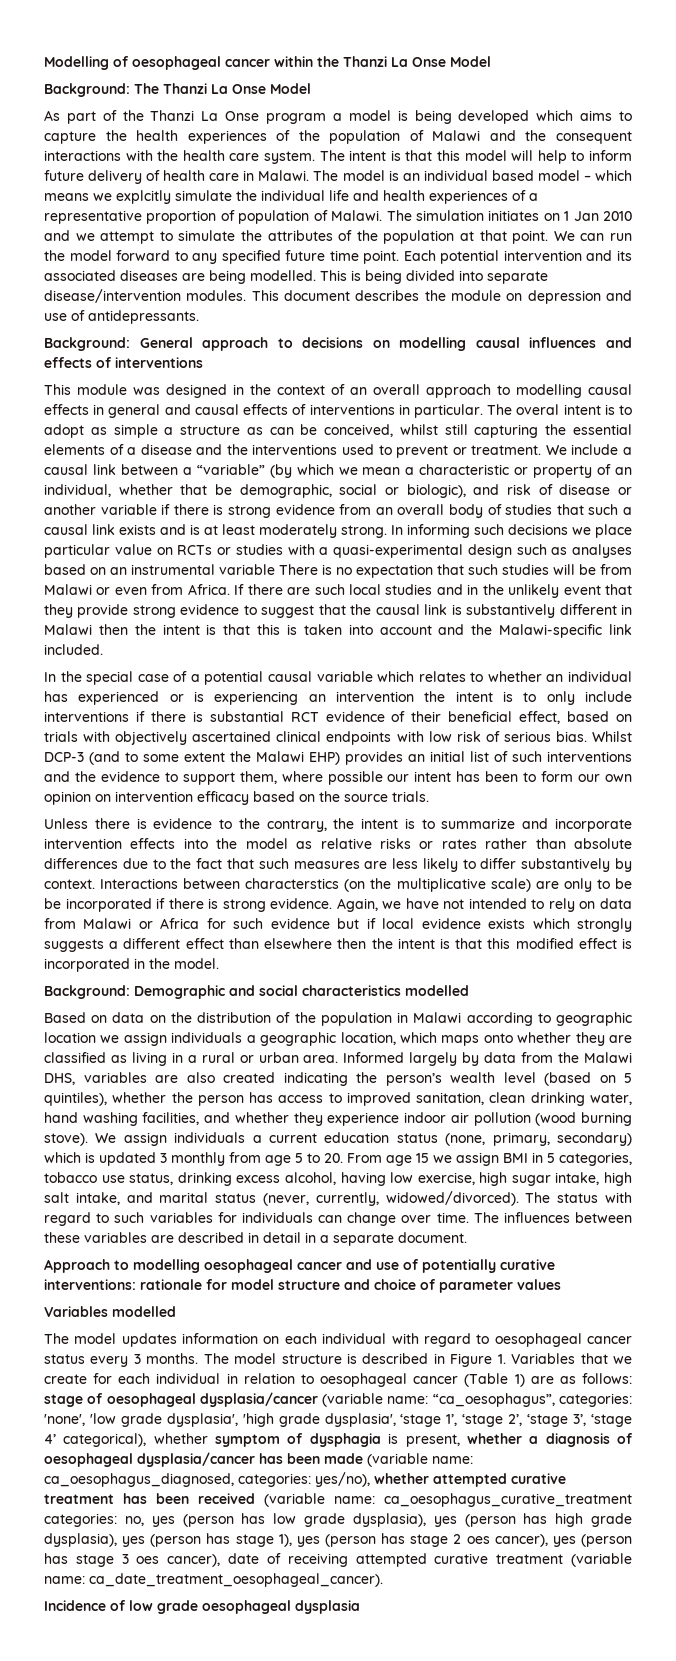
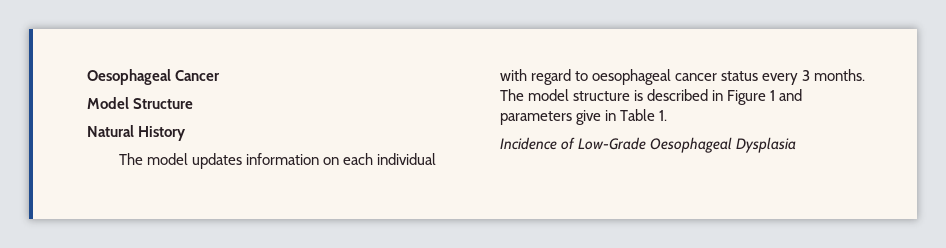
[44,56,491,70] [44,83,311,97] [44,110,633,124] [44,130,633,144] [44,150,633,164] [44,170,632,184] [44,190,538,204] [44,210,632,224] [44,230,633,244] [44,250,633,264] [44,270,548,284] [44,289,632,304] [44,310,199,324] [44,337,632,351] [44,357,203,368] [44,384,632,398] [44,404,632,418] [44,424,632,438] [44,444,632,458] [44,464,633,478] [44,484,632,498] [44,504,633,518] [44,524,632,538] [44,544,632,558] [44,564,632,578] [44,584,632,598] [44,604,632,618] [44,624,632,638] [44,644,103,655] [44,671,632,685] [44,691,632,705] [44,711,632,724] [44,731,632,745] [44,751,632,765] [44,771,632,785] [44,791,429,805] [44,818,632,832] [44,838,633,849] [44,858,632,872] [44,878,632,892] [44,898,633,912] [44,918,632,932] [44,938,632,952] [44,958,219,972] [44,985,469,999] [44,1012,632,1026] [44,1032,632,1046] [44,1052,632,1066] [44,1072,632,1086] [44,1092,632,1106] [44,1112,633,1126] [44,1132,632,1146] [44,1152,632,1166] [44,1172,632,1186] [44,1191,632,1206] [44,1212,633,1226] [44,1232,467,1246] [44,1259,555,1273] [44,1279,561,1293] [44,1306,176,1317] Modelling of oesophageal cancer within the Thanzi La Onse Model // Background: The Thanzi La Onse Model // As part of the Thanzi La Onse program a model is being developed which aims to capture the health experiences of the population of Malawi and the consequent interactions with the health care system. The intent is that this model will help to inform future delivery of health care in Malawi. The model is an individual based model – which means we explcitly simulate the individual life and health experiences of a representative proportion of population of Malawi. The simulation initiates on 1 Jan 2010 and we attempt to simulate the attributes of the population at that point. We can run the model forward to any specified future time point. Each potential intervention and its associated diseases are being modelled. This is being divided into separate disease/intervention modules. This document describes the module on depression and use of antidepressants. // Background: General approach to decisions on modelling causal influences and effects of interventions // This module was designed in the context of an overall approach to modelling causal effects in general and causal effects of interventions in particular. The overal intent is to adopt as simple a structure as can be conceived, whilst still capturing the essential elements of a disease and the interventions used to prevent or treatment. We include a causal link between a “variable” (by which we mean a characteristic or property of an individual, whether that be demographic, social or biologic), and risk of disease or another variable if there is strong evidence from an overall body of studies that such a causal link exists and is at least moderately strong. In informing such decisions we place particular value on RCTs or studies with a quasi-experimental design such as analyses based on an instrumental variable There is no expectation that such studies will be from Malawi or even from Africa. If there are such local studies and in the unlikely event that they provide strong evidence to suggest that the causal link is substantively different in Malawi then the intent is that this is taken into account and the Malawi-specific link included. // In the special case of a potential causal variable which relates to whether an individual has experienced or is experiencing an intervention the intent is to only include interventions if there is substantial RCT evidence of their beneficial effect, based on trials with objectively ascertained clinical endpoints with low risk of serious bias. Whilst DCP-3 (and to some extent the Malawi EHP) provides an initial list of such interventions and the evidence to support them, where possible our intent has been to form our own opinion on intervention efficacy based on the source trials. // Unless there is evidence to the contrary, the intent is to summarize and incorporate intervention effects into the model as relative risks or rates rather than absolute differences due to the fact that such measures are less likely to differ substantively by context. Interactions between characterstics (on the multiplicative scale) are only to be be incorporated if there is strong evidence. Again, we have not intended to rely on data from Malawi or Africa for such evidence but if local evidence exists which strongly suggests a different effect than elsewhere then the intent is that this modified effect is incorporated in the model. // Background: Demographic and social characteristics modelled // Based on data on the distribution of the population in Malawi according to geographic location we assign individuals a geographic location, which maps onto whether they are classified as living in a rural or urban area. Informed largely by data from the Malawi DHS, variables are also created indicating the person’s wealth level (based on 5 quintiles), whether the person has access to improved sanitation, clean drinking water, hand washing facilities, and whether they experience indoor air pollution (wood burning stove). We assign individuals a current education status (none, primary, secondary) which is updated 3 monthly from age 5 to 20. From age 15 we assign BMI in 5 categories, tobacco use status, drinking excess alcohol, having low exercise, high sugar intake, high salt intake, and marital status (never, currently, widowed/divorced). The status with regard to such variables for individuals can change over time. The influences between these variables are described in detail in a separate document. // Approach to modelling oesophageal cancer and use of potentially curative interventions: rationale for model structure and choice of parameter values // Variables modelled -> [87,69,221,85] [87,97,194,109] [87,125,187,141] Oesophageal Cancer // Model Structure // Natural History
[497,1353,633,1364] [44,1373,632,1387] [44,1392,632,1407] [44,1413,632,1427] [44,1433,634,1447] [44,1452,473,1467] [44,1472,566,1487] [44,1493,632,1507] [44,1513,632,1527] [44,1533,633,1547] [44,1553,632,1567] [44,1573,383,1587] [44,1600,360,1614] 1. Variables that we create for each individual in relation to oesophageal cancer (Table 1) are as follows: stage of oesophageal dysplasia/cancer (variable name: “ca_oesophagus”, categories: 'none', 'low grade dysplasia', 'high grade dysplasia', ‘stage 1’, ‘stage 2’, ‘stage 3’, ‘stage 4’ categorical), whether symptom of dysphagia is present, whether a diagnosis of oesophageal dysplasia/cancer has been made (variable name: ca_oesophagus_diagnosed, categories: yes/no), whether attempted curative treatment has been received (variable name: ca_oesophagus_curative_treatment categories: no, yes (person has low grade dysplasia), yes (person has high grade dysplasia), yes (person has stage 1), yes (person has stage 2 oes cancer), yes (person has stage 3 oes cancer), date of receiving attempted curative treatment (variable name: ca_date_treatment_oesophageal_cancer). // Incidence of low grade oesophageal dysplasia -> [770,89,803,101] [500,109,668,125] [500,137,797,153] 1 and parameters give in Table 1. // Incidence of Low-Grade Oesophageal Dysplasia

